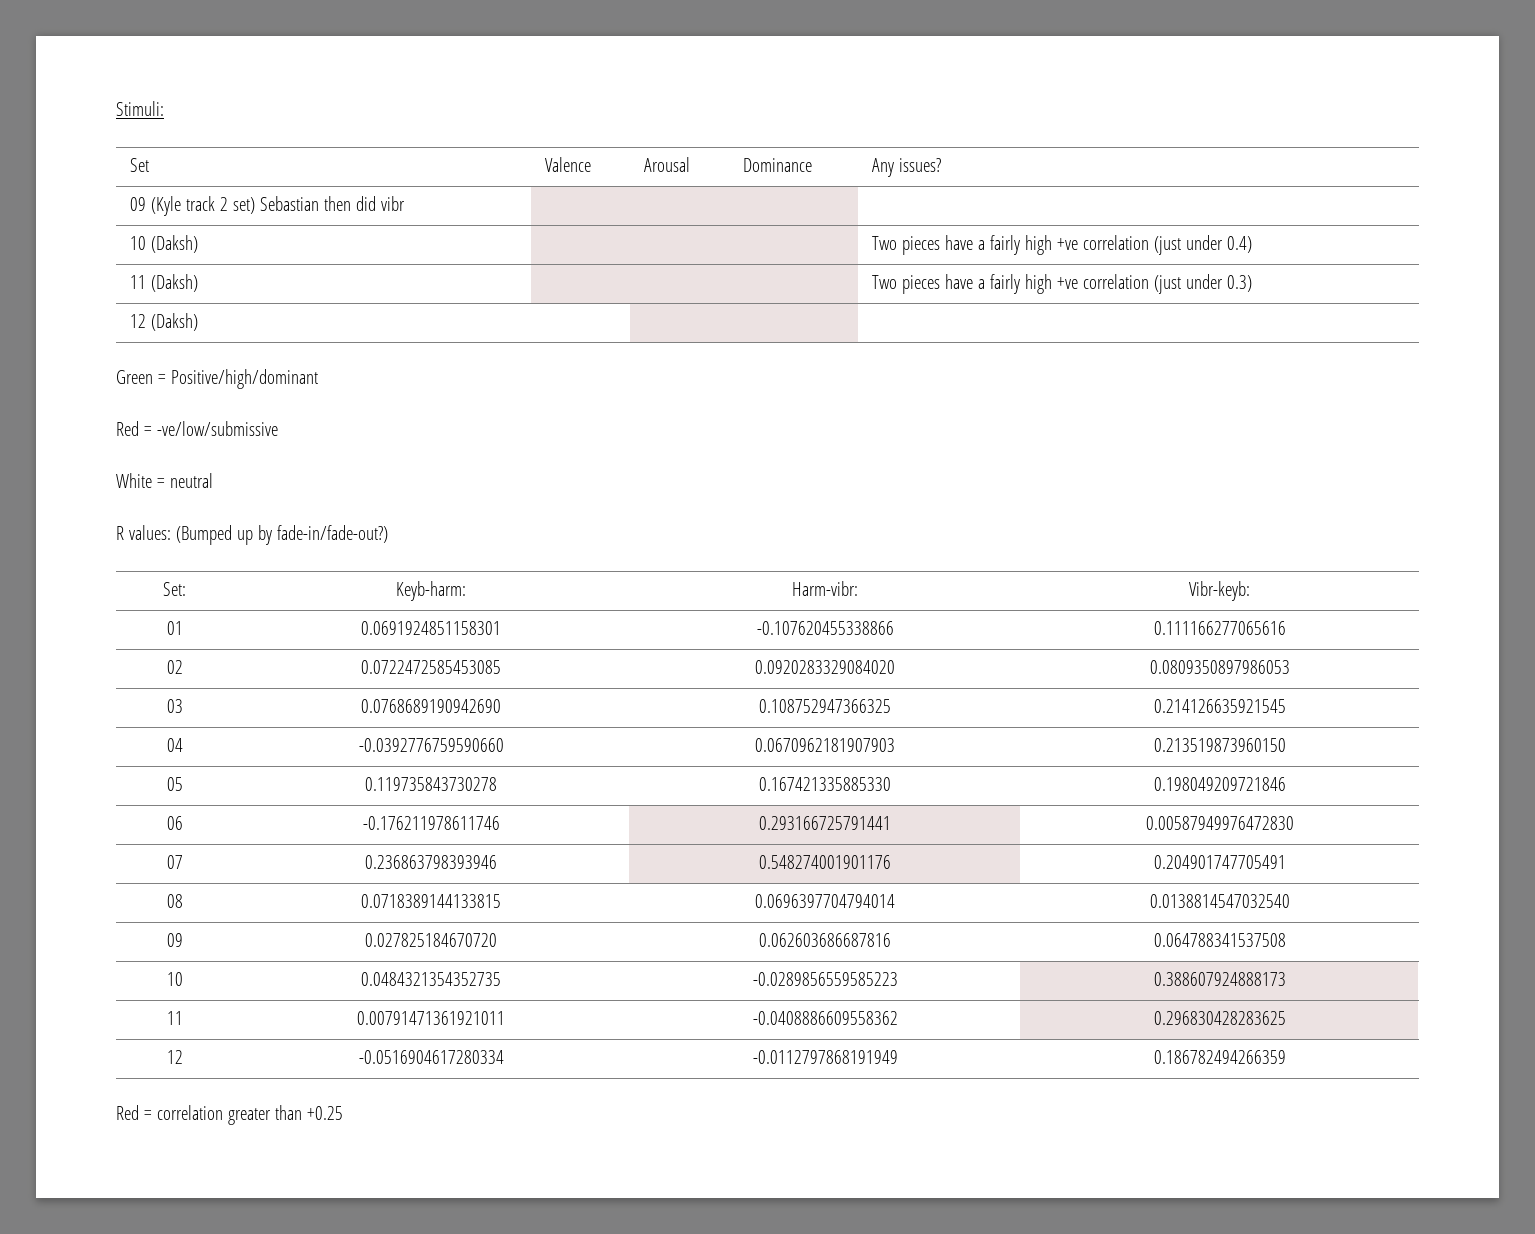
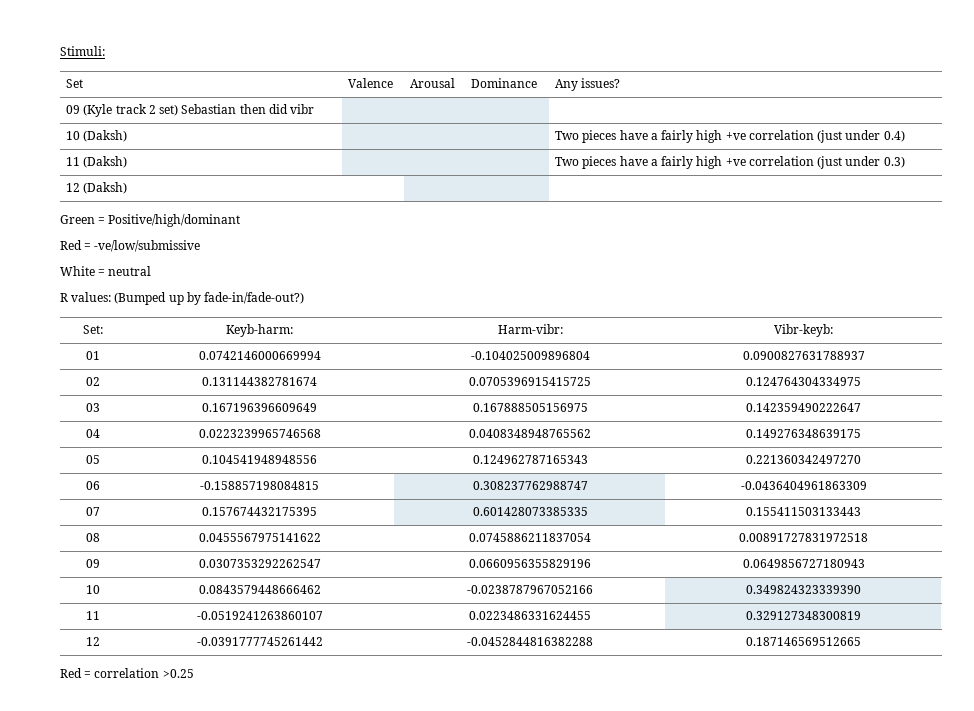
[361,621,501,635] [756,621,894,635] [1153,621,1286,635] [166,660,183,674] [361,660,501,674] [755,660,895,674] [1149,660,1290,674] [166,699,183,713] [361,699,501,713] [759,699,891,713] [1153,699,1286,713] [166,738,183,752] [358,738,504,752] [755,738,895,752] [1153,738,1286,752] [166,777,183,791] [365,777,497,791] [759,777,891,791] [1153,777,1286,791] [166,816,183,830] [362,816,500,830] [759,816,891,830] [1145,816,1294,830] [166,855,183,869] [365,855,497,869] [759,855,891,869] [1153,855,1286,869] [166,894,183,908] [361,894,501,908] [755,894,895,908] [1149,894,1290,908] [166,933,183,947] [365,933,497,947] [759,933,891,947] [1153,933,1286,947] [166,972,183,986] [361,972,501,986] [752,972,898,986] [1153,972,1286,986] [166,1011,183,1025] [357,1011,505,1025] [752,1011,898,1025] [1153,1011,1286,1025] [166,1050,183,1064] [358,1050,504,1064] [752,1050,898,1064] [1153,1050,1286,1064] 0.0691924851158301 | -0.107620455338866 | 0.111166277065616 // 02 | 0.0722472585453085 | 0.0920283329084020 | 0.0809350897986053 // 03 | 0.0768689190942690 | 0.108752947366325 | 0.214126635921545 // 04 | -0.0392776759590660 | 0.0670962181907903 | 0.213519873960150 // 05 | 0.119735843730278 | 0.167421335885330 | 0.198049209721846 // 06 | -0.176211978611746 | 0.293166725791441 | 0.00587949976472830 // 07 | 0.236863798393946 | 0.548274001901176 | 0.204901747705491 // 08 | 0.0718389144133815 | 0.0696397704794014 | 0.0138814547032540 // 09 | 0.027825184670720 | 0.062603686687816 | 0.064788341537508 // 10 | 0.0484321354352735 | -0.0289856559585223 | 0.388607924888173 // 11 | 0.00791471361921011 | -0.0408886609558362 | 0.296830428283625 // 12 | -0.0516904617280334 | -0.0112797868191949 | 0.186782494266359 -> [198,351,321,360] [470,351,590,360] [742,351,865,360] [85,377,100,386] [202,377,317,386] [469,377,591,386] [745,377,861,386] [85,403,100,412] [202,403,317,412] [472,403,588,412] [745,403,861,412] [85,429,100,438] [198,429,321,438] [469,429,591,438] [745,429,861,438] [85,455,100,464] [202,455,317,464] [472,455,588,464] [745,455,861,464] [85,481,100,490] [200,481,319,490] [472,481,588,490] [740,481,867,490] [85,507,100,516] [202,507,317,516] [472,507,588,516] [745,507,861,516] [85,533,100,542] [198,533,321,542] [469,533,591,542] [738,533,868,542] [85,559,100,568] [198,559,321,568] [469,559,591,568] [742,559,865,568] [85,585,100,594] [198,585,321,594] [467,585,593,594] [745,585,861,594] [85,611,100,620] [196,611,323,620] [469,611,591,620] [745,611,861,620] [85,637,100,646] [196,637,323,646] [467,637,593,646] [745,637,861,646] 0.0742146000669994 | -0.104025009896804 | 0.0900827631788937 // 02 | 0.131144382781674 | 0.0705396915415725 | 0.124764304334975 // 03 | 0.167196396609649 | 0.167888505156975 | 0.142359490222647 // 04 | 0.0223239965746568 | 0.0408348948765562 | 0.149276348639175 // 05 | 0.104541948948556 | 0.124962787165343 | 0.221360342497270 // 06 | -0.158857198084815 | 0.308237762988747 | -0.0436404961863309 // 07 | 0.157674432175395 | 0.601428073385335 | 0.155411503133443 // 08 | 0.0455567975141622 | 0.0745886211837054 | 0.00891727831972518 // 09 | 0.0307353292262547 | 0.0660956355829196 | 0.0649856727180943 // 10 | 0.0843579448666462 | -0.0238787967052166 | 0.349824323339390 // 11 | -0.0519241263860107 | 0.0223486331624455 | 0.329127348300819 // 12 | -0.0391777745261442 | -0.0452844816382288 | 0.187146569512665
[227,1105,343,1125] greater than +0.25 -> [162,669,194,678] >0.25

